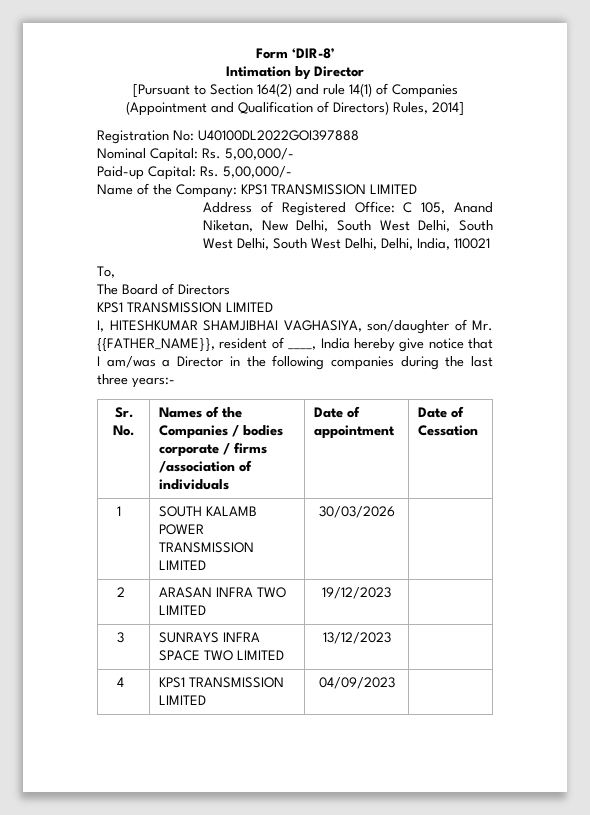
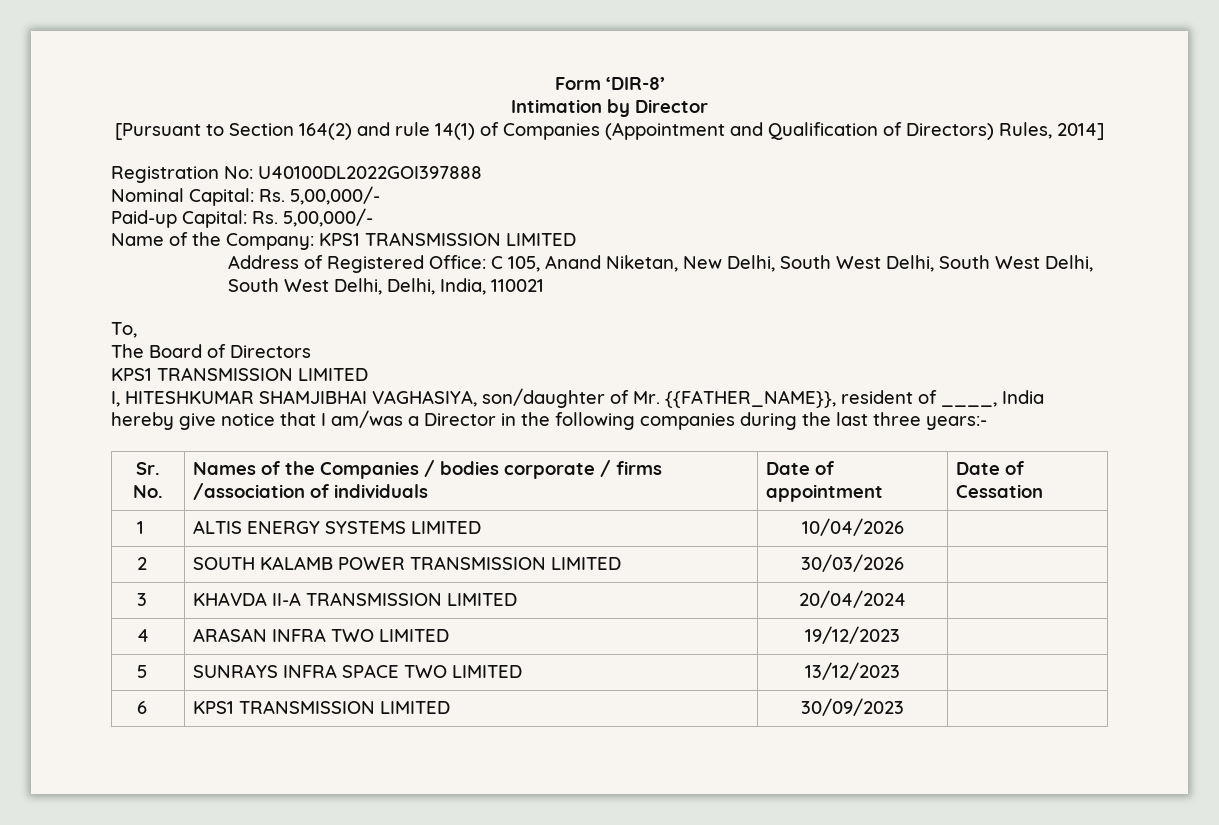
(121, 511) none -> [193,520,482,534] [801,518,904,536] [136,557,147,570] | ALTIS ENERGY SYSTEMS LIMITED | 10/04/2026 | // 2
[116,587,125,597] 2 -> [136,593,147,606] [193,592,518,606] [799,590,906,608] [136,629,149,642] 3 | KHAVDA II-A TRANSMISSION LIMITED | 20/04/2024 | // 4
[116,632,124,643] 3 -> [136,665,147,678] 5
[116,677,124,687] 4 -> [136,701,147,714] 6
[318,677,395,689] 04/09/2023 -> [801,698,904,716] 30/09/2023

